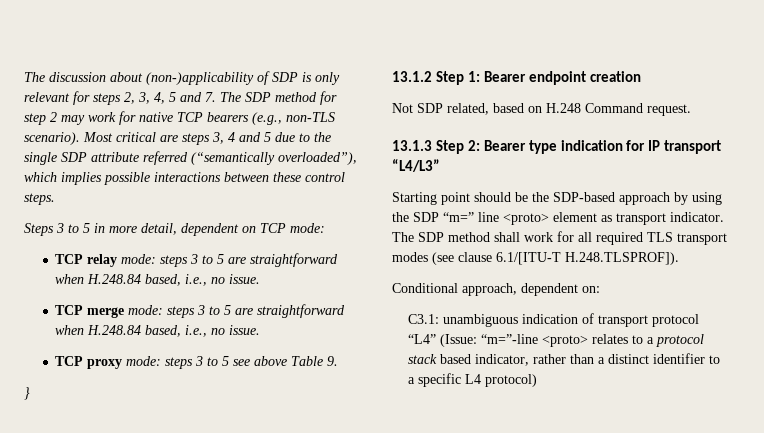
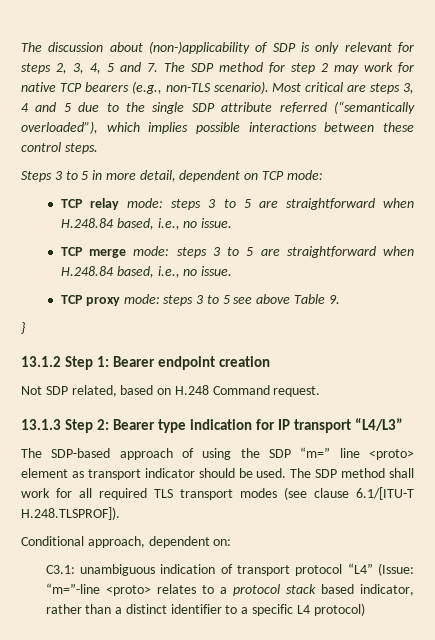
[392,192,549,205] Starting point should be the -> [21,448,42,458] The
[674,192,688,205] by -> [182,448,195,458] of
[670,212,724,222] indicator. -> [144,468,287,478] indicator should be used.

